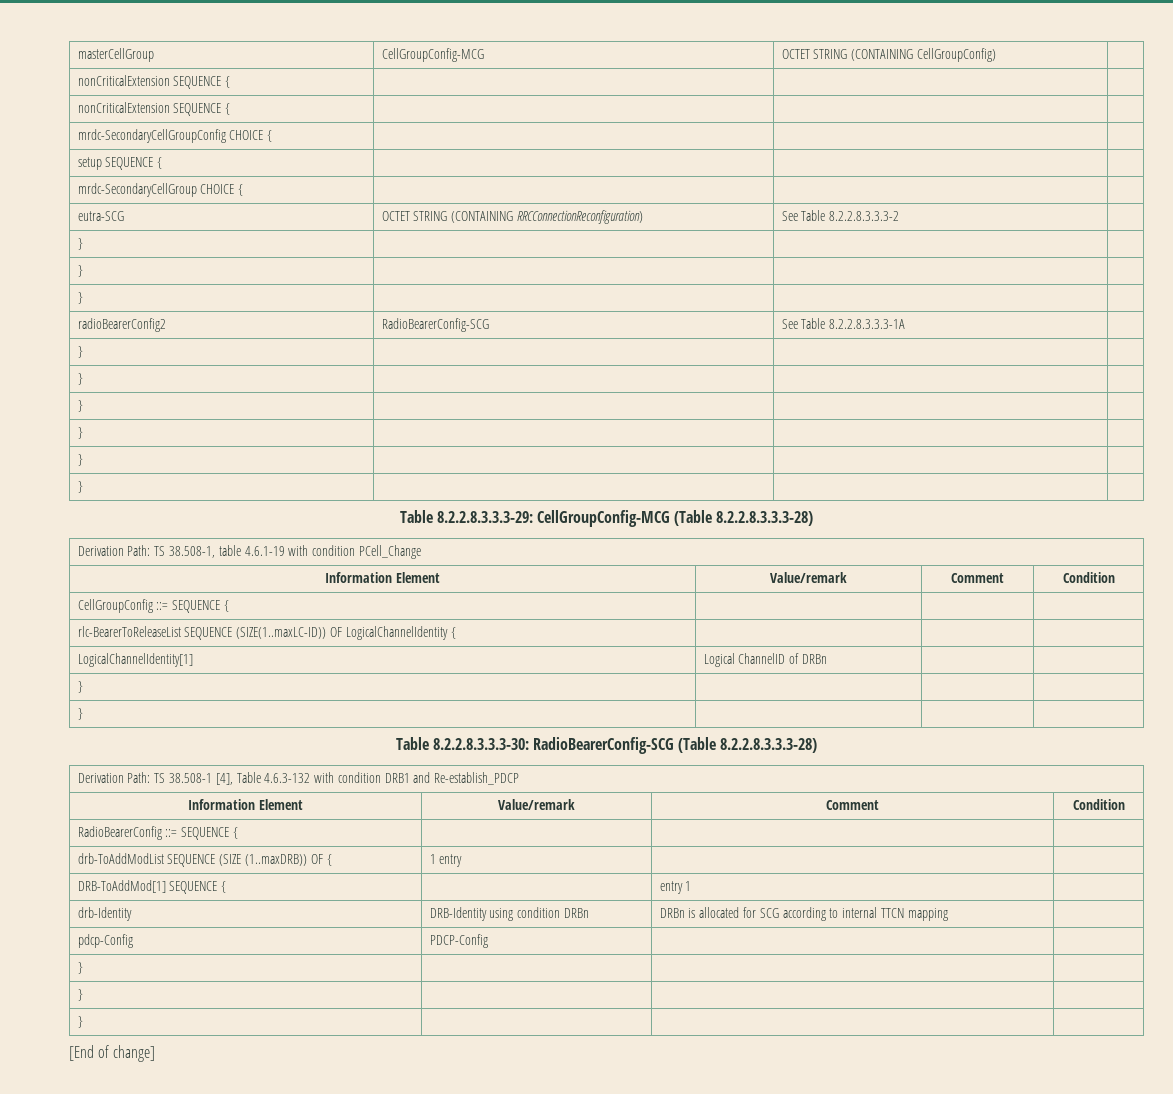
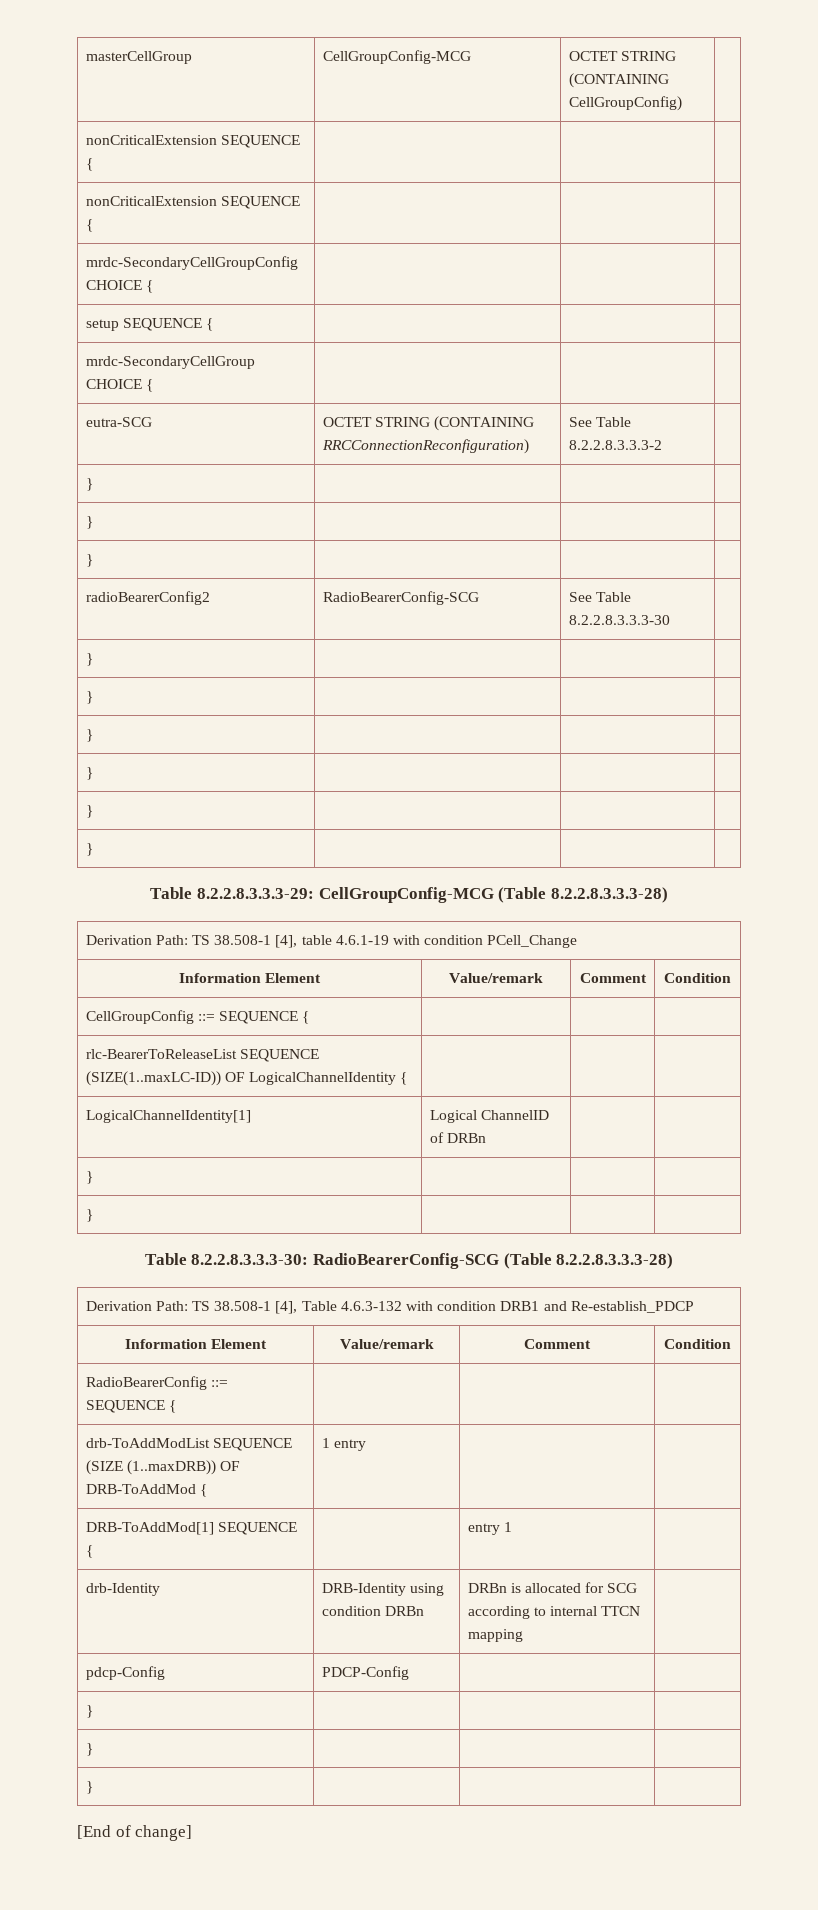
[829,319,906,329] 8.2.2.8.3.3.3-1A -> [568,615,670,625] 8.2.2.8.3.3.3-30
[169,546,216,558] 38.508-1, -> [214,935,298,948] 38.508-1 [4],
(323, 859) none -> [85,1484,196,1494] DRB-ToAddMod

